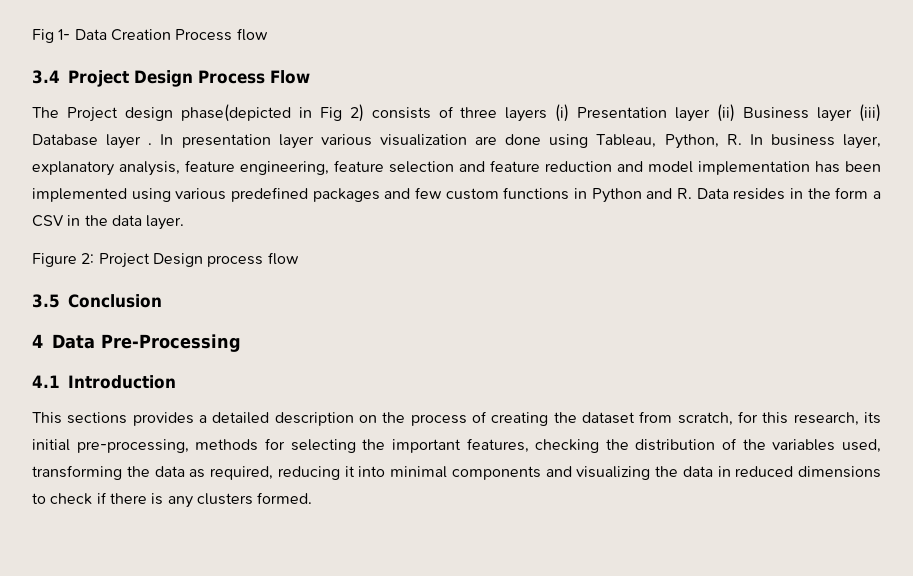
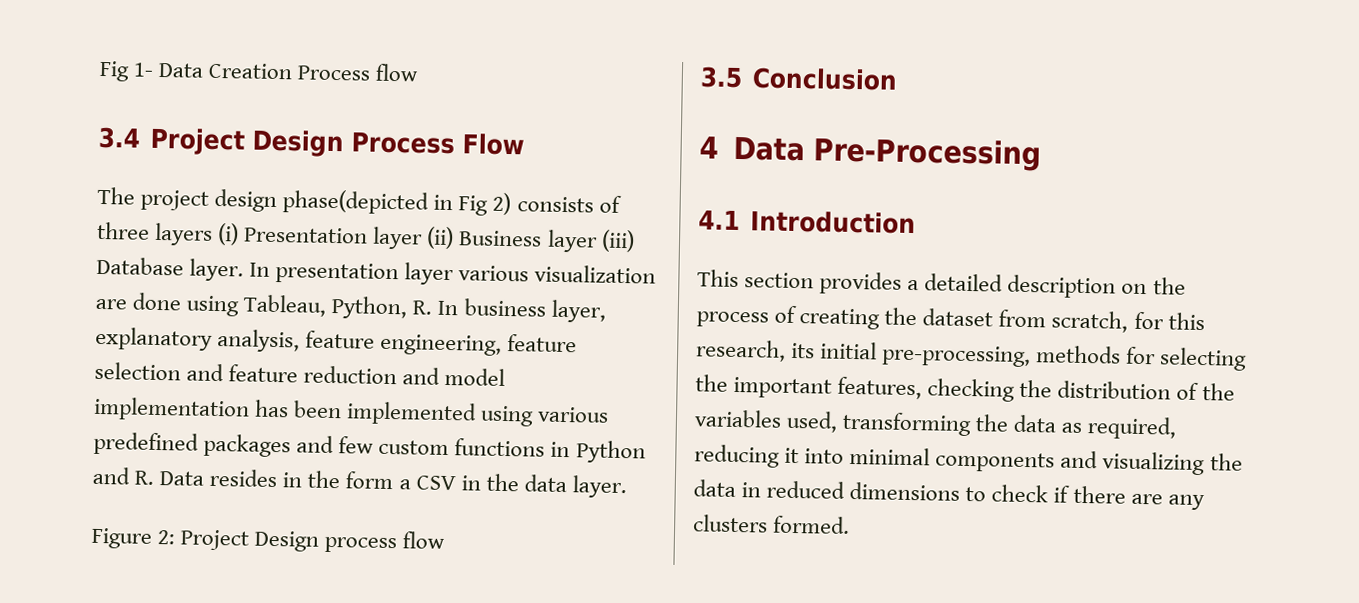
[66,107,118,122] Project -> [140,189,210,211] project
[106,134,153,149] layer . -> [189,258,245,282] layer.
[67,412,128,424] sections -> [744,272,815,289] section
[151,493,164,505] is -> [1130,493,1163,505] are

